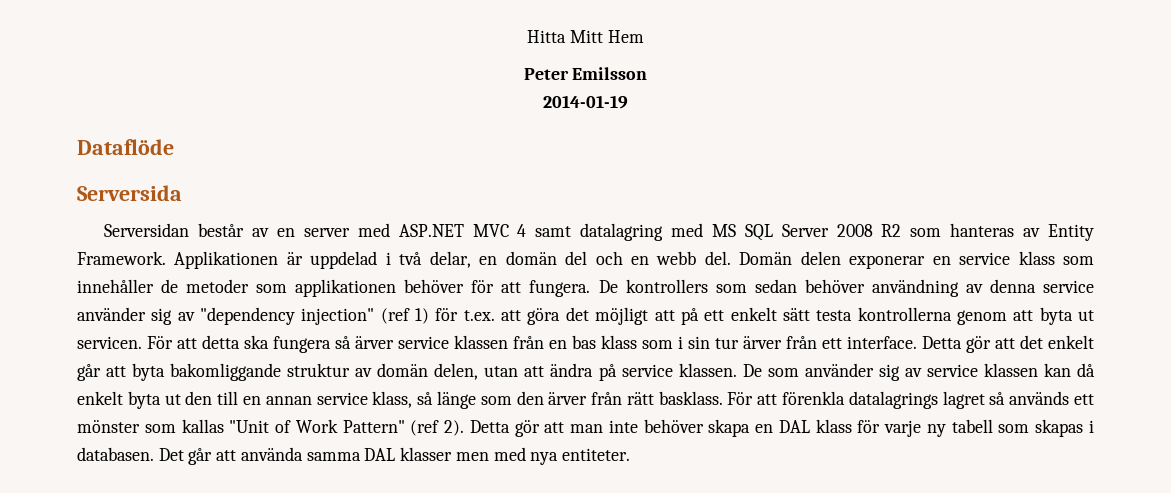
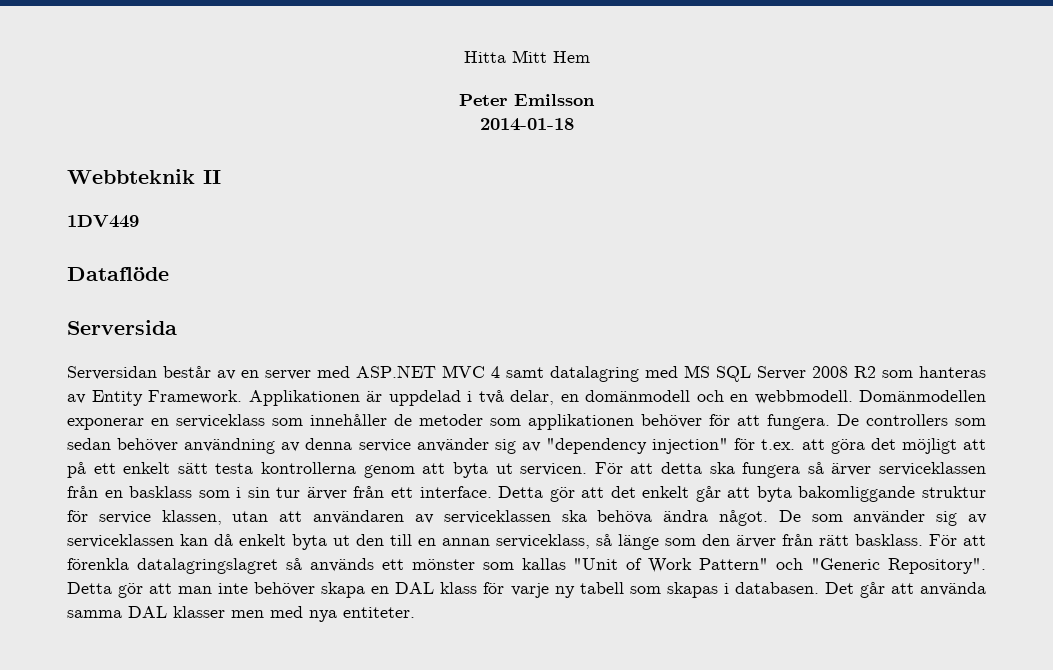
[543,95,628,109] 2014-01-19 -> [479,118,574,131] [67,169,221,184] [67,215,139,228] 2014-01-18 // Webbteknik II // 1DV449
[505,251,1055,269] domän del och en webb del. Domän delen exponerar en service klass -> [585,390,986,404] [67,414,265,430] domänmodell och en webbmodell. Domänmodellen exponerar en serviceklass
[625,279,708,293] kontrollers -> [866,414,948,426] controllers
[380,308,430,324] (ref 1) -> (729, 446) none
[398,335,637,349] service klassen från en bas klass -> [878,462,986,476] [67,486,193,498] serviceklassen från en basklass
[355,363,737,381] av domän delen, utan att ändra på service klassen. -> [67,510,768,526] för service klassen, utan att användaren av serviceklassen ska behöva ändra något.
[926,363,1038,377] service klassen -> [67,534,174,548] serviceklassen
[316,391,413,408] service klass, -> [496,534,590,549] serviceklass,
[848,391,985,409] datalagrings lagret -> [136,558,278,574] datalagringslagret
[410,420,465,436] (ref 2). -> [776,558,987,574] och "Generic Repository".

